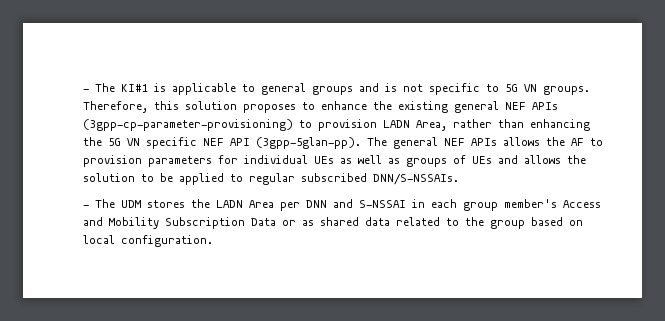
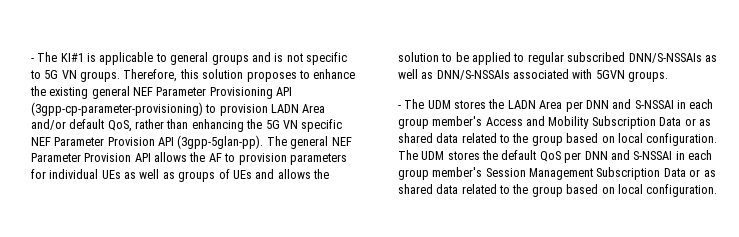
[532,102,559,110] APIs -> [156,87,293,99] Parameter Provisioning API
[416,120,448,131] Area, -> [302,104,326,113] [30,119,132,132] Area and/or default QoS,
(225, 142) none -> [54,137,155,146] Parameter Provision
[471,138,498,146] APIs -> [30,153,151,162] Parameter Provision API
[373,173,460,185] DNN/S-NSSAIs. -> [628,53,717,63] [397,69,669,82] DNN/S-NSSAIs as well as DNN/S-NSSAIs associated with 5GVN groups.
(214, 241) none -> [397,150,713,163] [397,167,716,180] [397,184,718,197] The UDM stores the default QoS per DNN and S-NSSAI in each group member's Session Management Subscription Data or as shared data related to the group based on local configuration.

